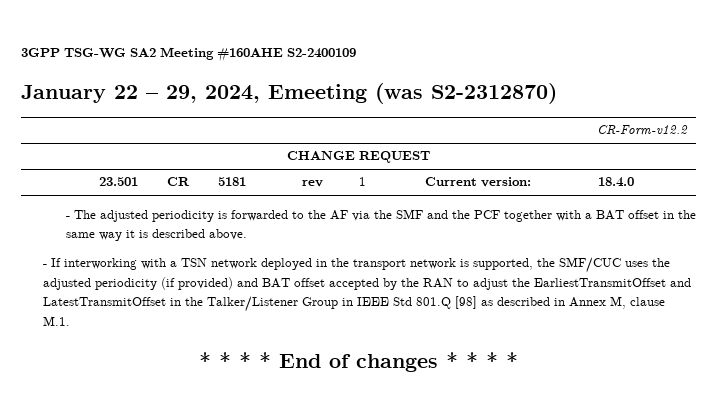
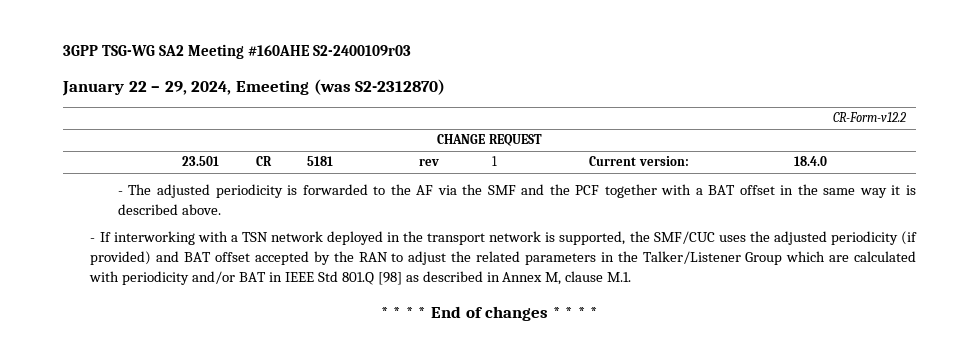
[287,48,356,58] S2-2400109 -> [312,45,411,56] S2-2400109r03
[534,278,692,287] [43,297,167,306] EarliestTransmitOffset and LatestTransmitOffset -> [476,251,596,265] related parameters
(339, 303) none -> [786,251,917,262] [89,271,267,285] which are calculated with periodicity and/or BAT

